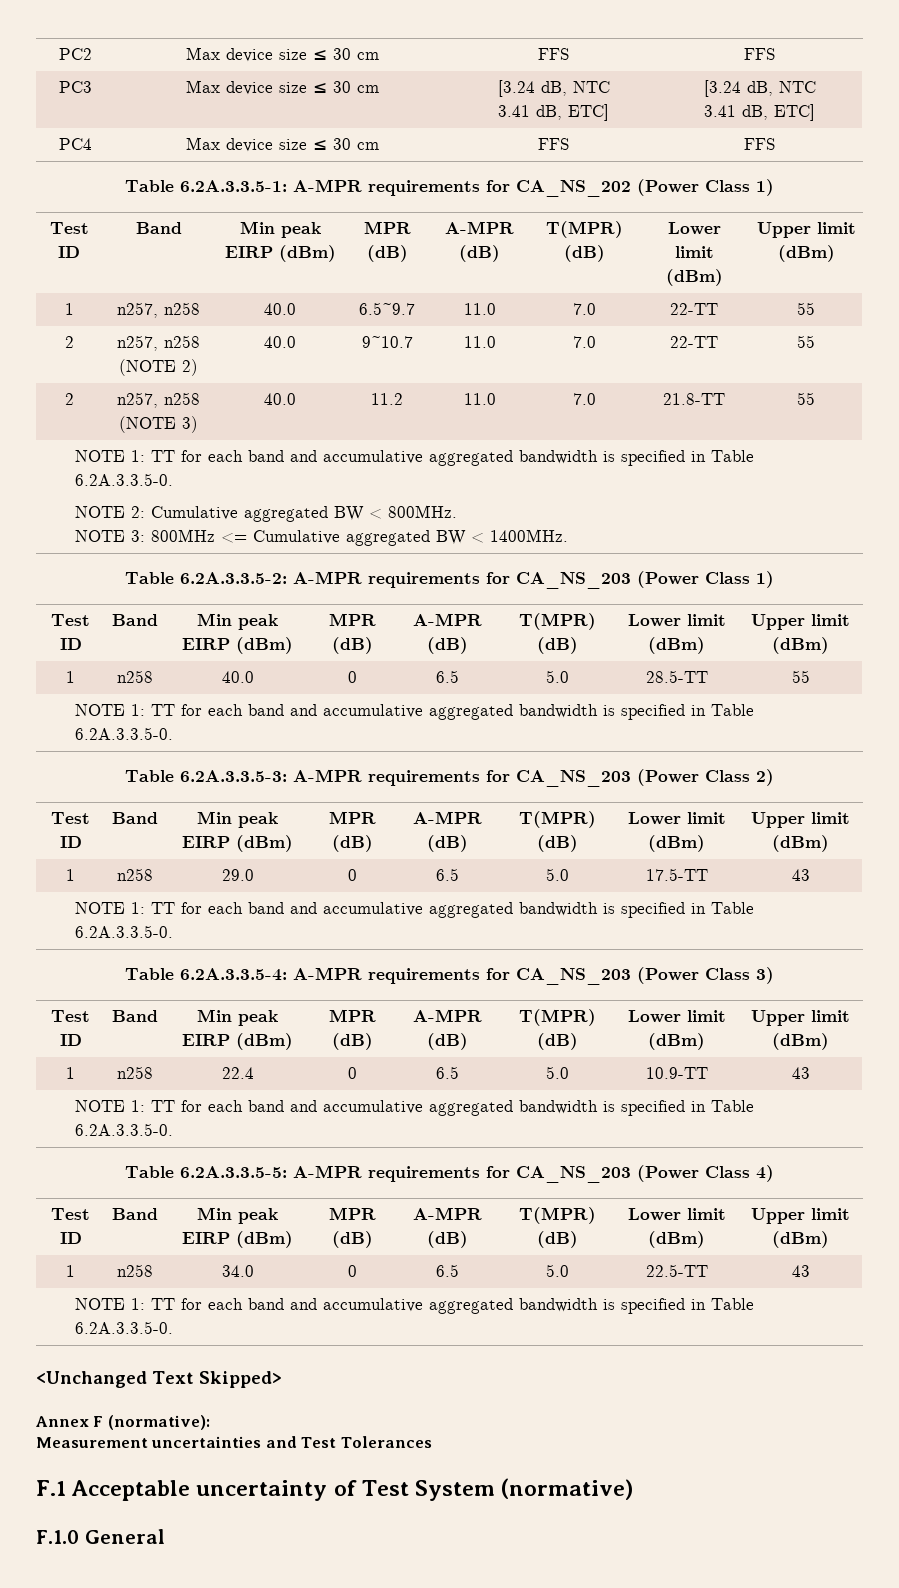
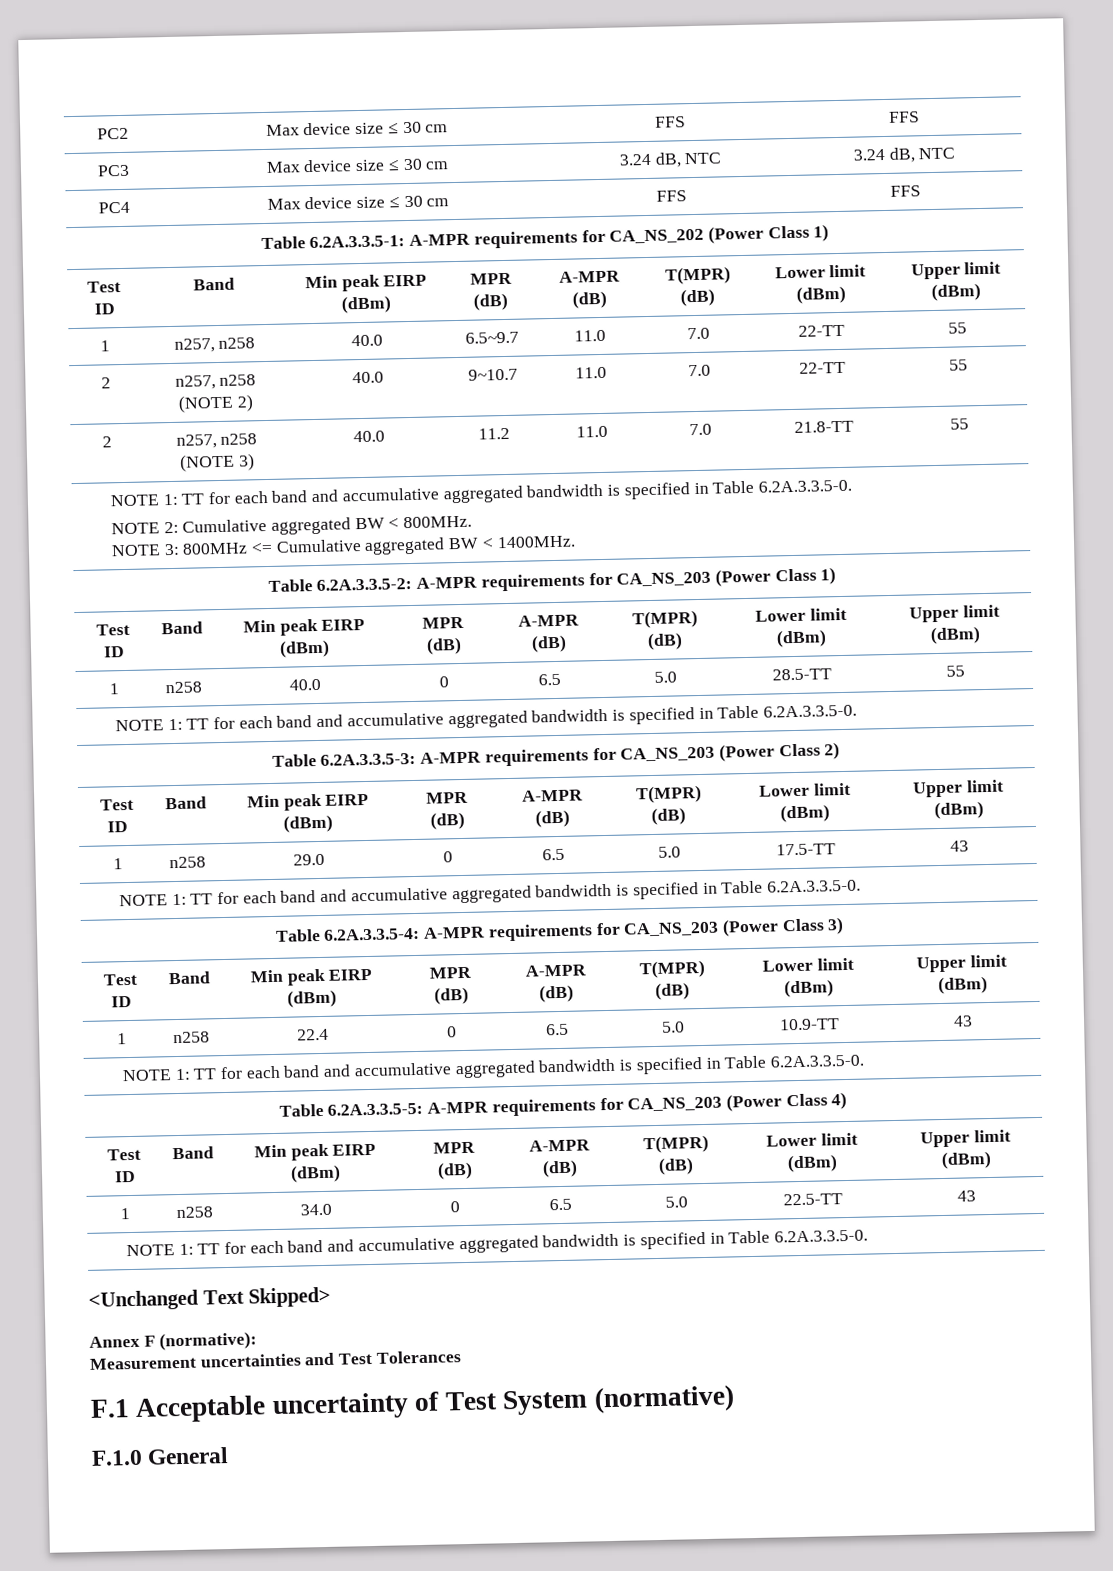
[497,80,610,97] [498,104,609,121] [703,80,816,97] [704,104,815,121] [3.24 dB, NTC // 3.41 dB, ETC] | [3.24 dB, NTC // 3.41 dB, ETC] -> [618,152,723,168] [852,147,956,163] 3.24 dB, NTC | 3.24 dB, NTC

